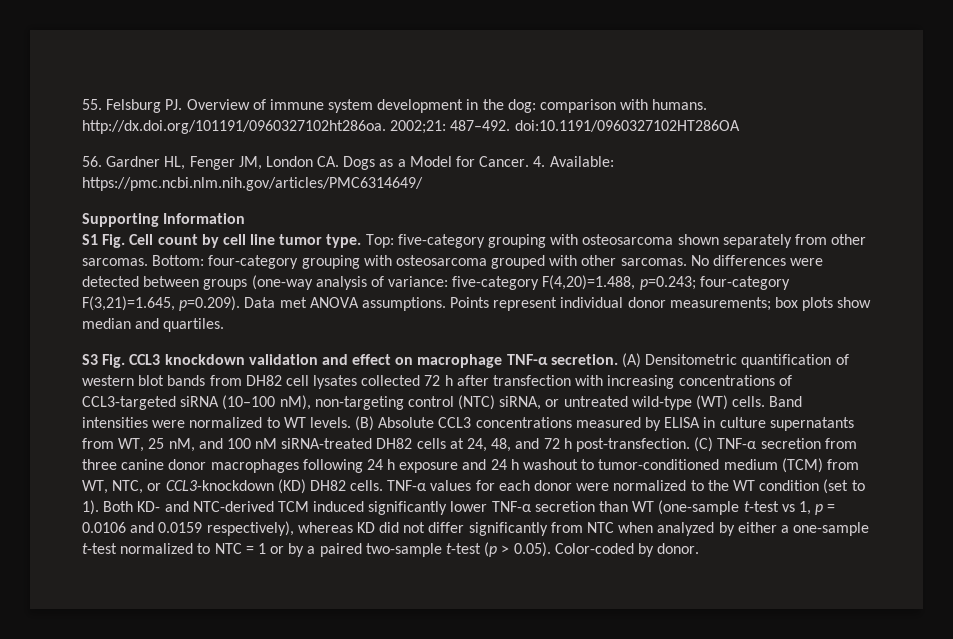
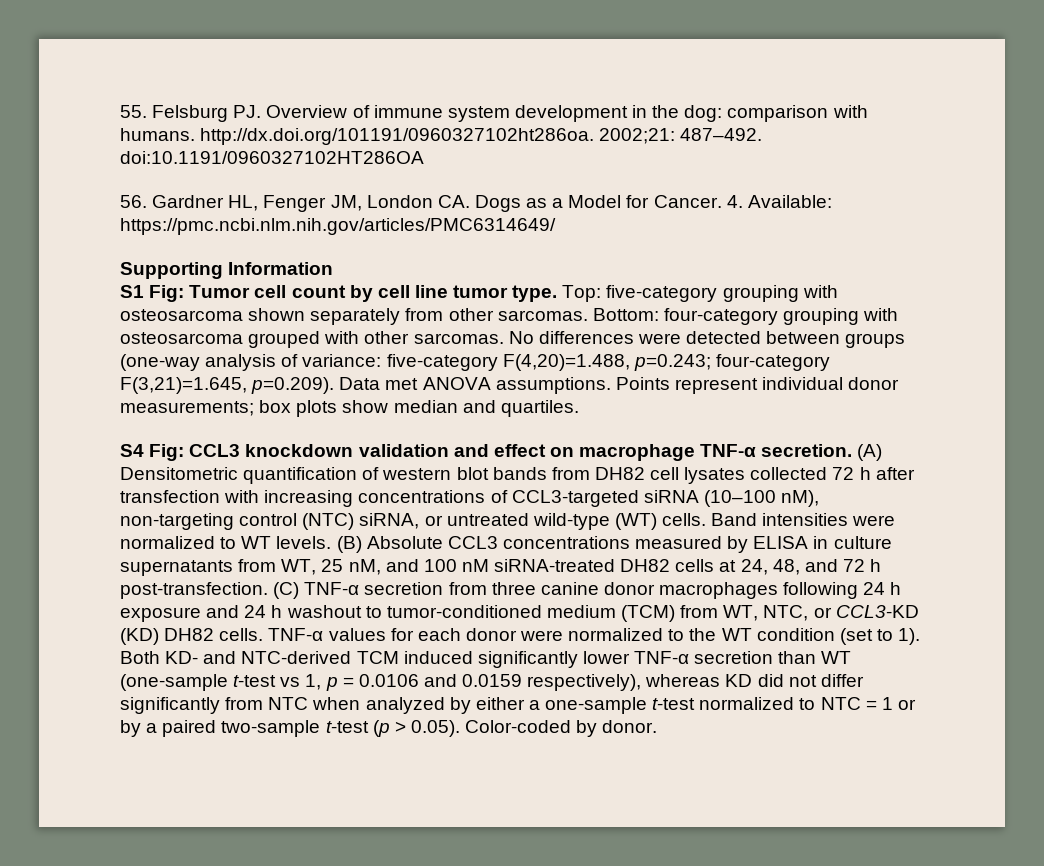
[102,234,154,248] Fig. Cell -> [149,285,287,302] Fig: Tumor cell
[82,354,126,368] S3 Fig. -> [120,444,185,461] S4 Fig:
[165,480,274,491] CCL3-knockdown -> [835,605,919,618] CCL3-KD

